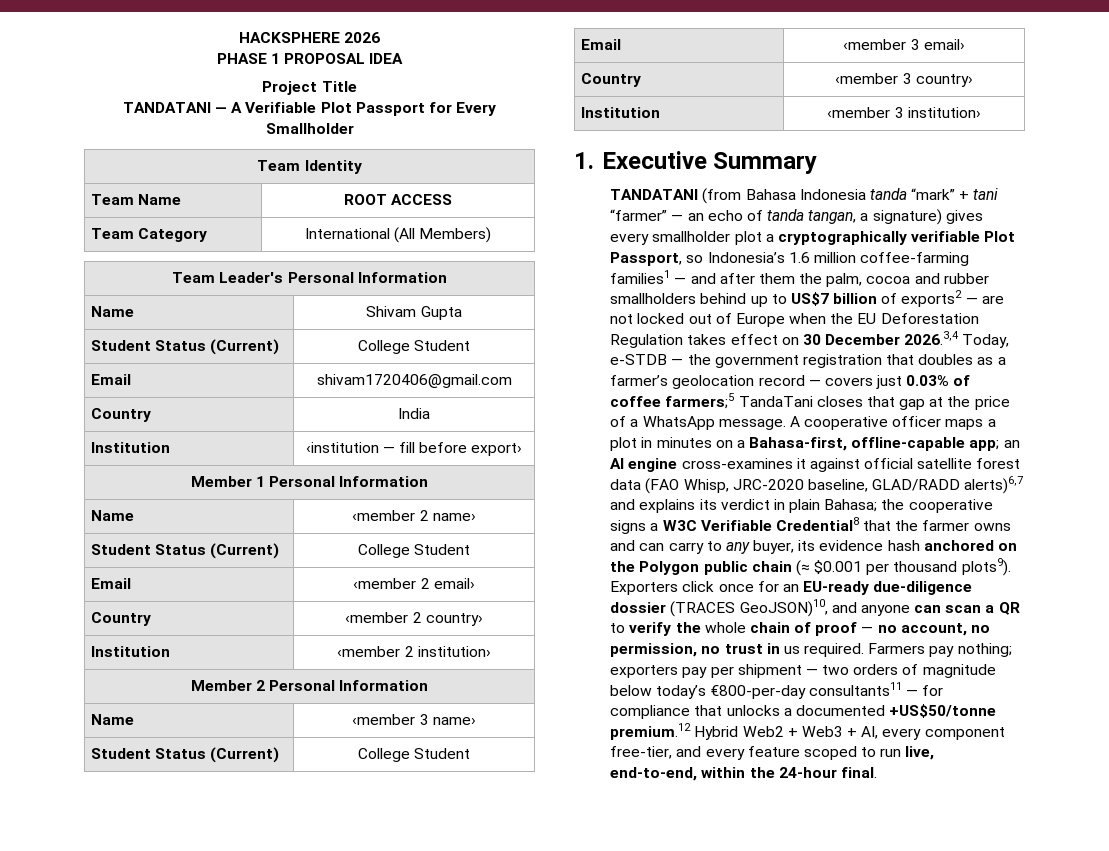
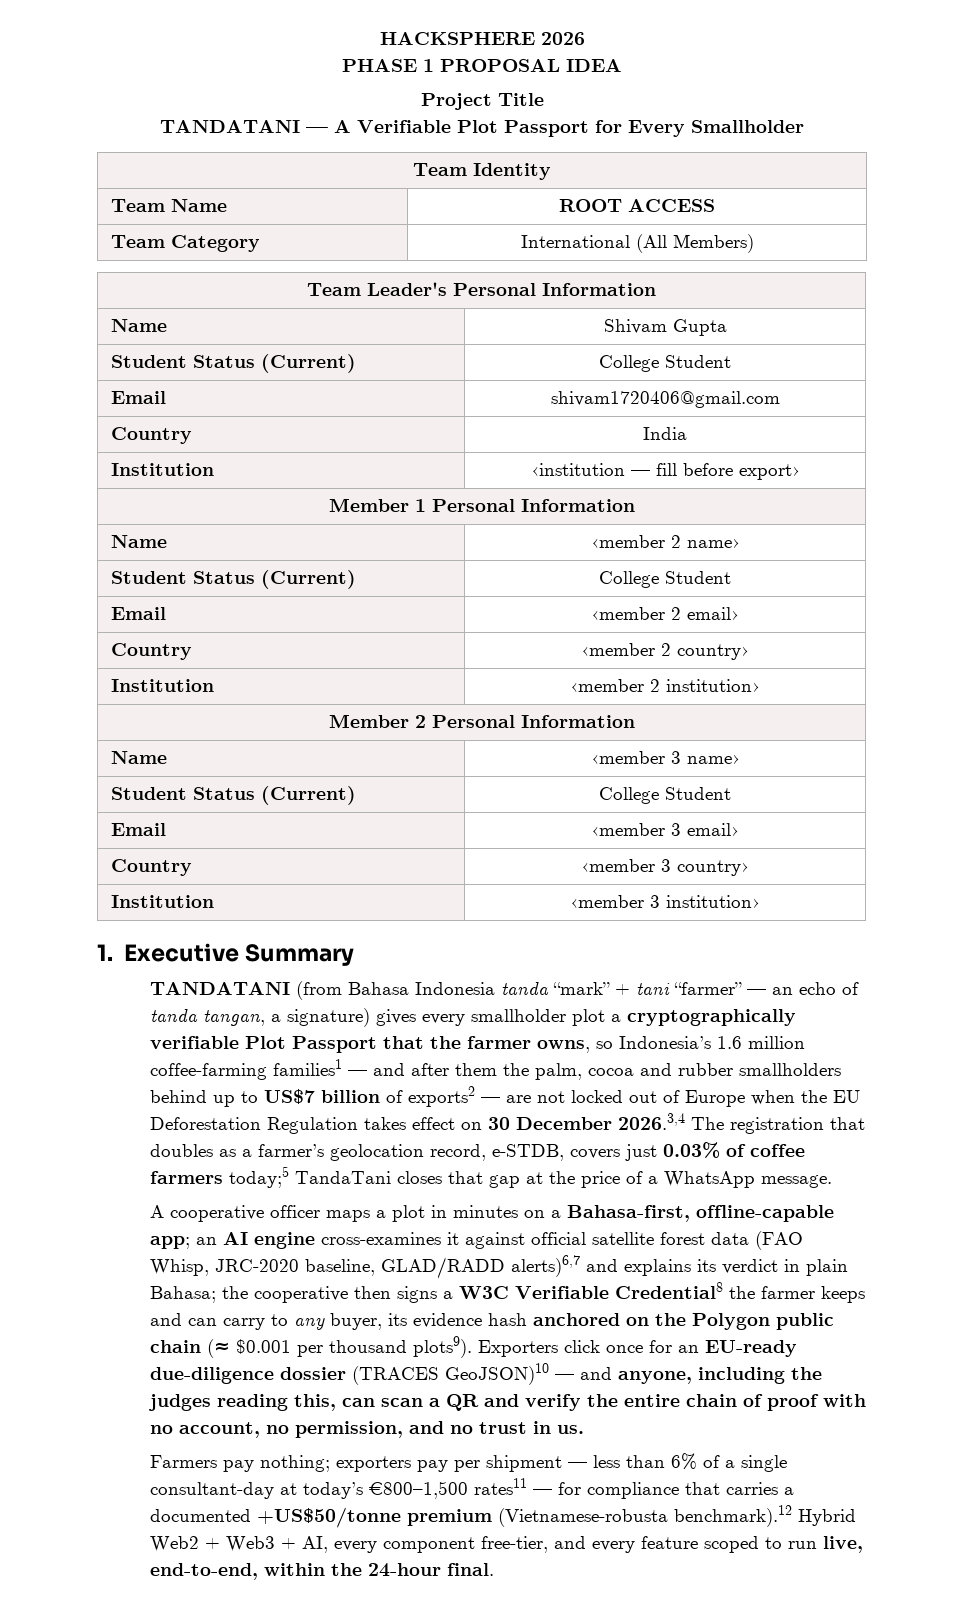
[610,252,683,266] Passport, -> [292,1036,591,1053] Passport that the farmer owns,
[962,334,1010,348] [610,354,799,368] Today, e-STDB — the government -> [691,1117,725,1130] The
[758,375,821,386] record — -> [430,1144,565,1161] record, e-STDB,
[665,393,735,409] farmers;5 -> [150,1166,290,1188] farmers today;5
(786, 424) none -> (833, 1181) //
(993, 506) none -> [354,1286,392,1299] then
[863,520,1011,531] that the farmer owns -> [729,1286,866,1303] the farmer keeps
[739,599,910,617] GeoJSON)10, and anyone -> [445,1363,823,1385] [148,1394,337,1411] GeoJSON)10 — and anyone, including the judges reading this,
[610,623,626,633] to -> [484,1394,520,1407] and
[704,622,746,633] whole -> [624,1394,681,1407] entire
[861,627,874,633] — -> [823,1394,867,1407] with
(698, 650) none -> [409,1421,445,1434] and
[783,643,865,657] us required. -> [557,1425,585,1434] us. //
[822,664,996,678] [610,682,902,699] two orders of magnitude below today’s €800-per-day consultants11 -> [593,1453,788,1472] [150,1478,528,1499] less than 6% of a single consultant-day at today’s €800–1,500 rates11
[726,705,780,716] unlocks -> [726,1482,779,1495] carries
[610,723,692,740] premium.12 -> [407,1505,793,1527] premium (Vietnamese-robusta benchmark).12

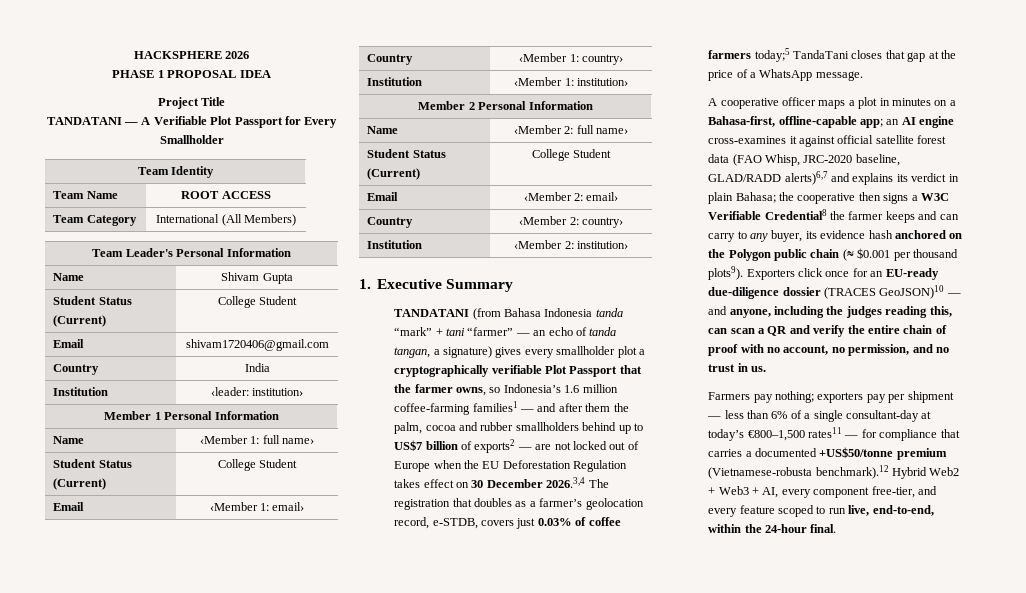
[530,463,800,480] ‹institution — fill before export› -> [210,387,304,396] ‹leader: institution›
[590,535,740,548] [110,570,356,589] [599,571,732,588] [110,607,166,620] [591,607,740,620] [110,643,192,660] [581,643,750,660] [110,679,214,692] [570,679,661,692] ‹member 2 name› // Student Status (Current) | College Student // Email | ‹member 2 email› // Country | ‹member 2 country› // Institution | ‹member 2 -> [199,435,315,444] [53,459,132,468] [53,478,107,490] [217,459,298,471] [53,502,85,511] [209,502,305,511] [367,54,414,65] [519,53,623,65] [367,77,423,86] [514,77,574,86] ‹Member 1: full name› // Student Status (Current) | College Student // Email | ‹Member 1: email› // Country | ‹Member 1: country› // Institution | ‹Member 1:
[590,751,740,764] [110,786,356,805] [599,787,732,804] [110,823,166,836] [591,823,740,836] [110,859,192,876] [581,859,750,876] [110,895,214,908] [570,895,661,908] ‹member 3 name› // Student Status (Current) | College Student // Email | ‹member 3 email› // Country | ‹member 3 country› // Institution | ‹member 3 -> [513,125,629,134] [367,149,446,158] [367,168,421,180] [531,149,612,161] [367,192,399,201] [523,192,619,201] [367,217,414,228] [519,216,623,228] [367,240,423,249] [514,240,574,249] ‹Member 2: full name› // Student Status (Current) | College Student // Email | ‹Member 2: email› // Country | ‹Member 2: country› // Institution | ‹Member 2:

